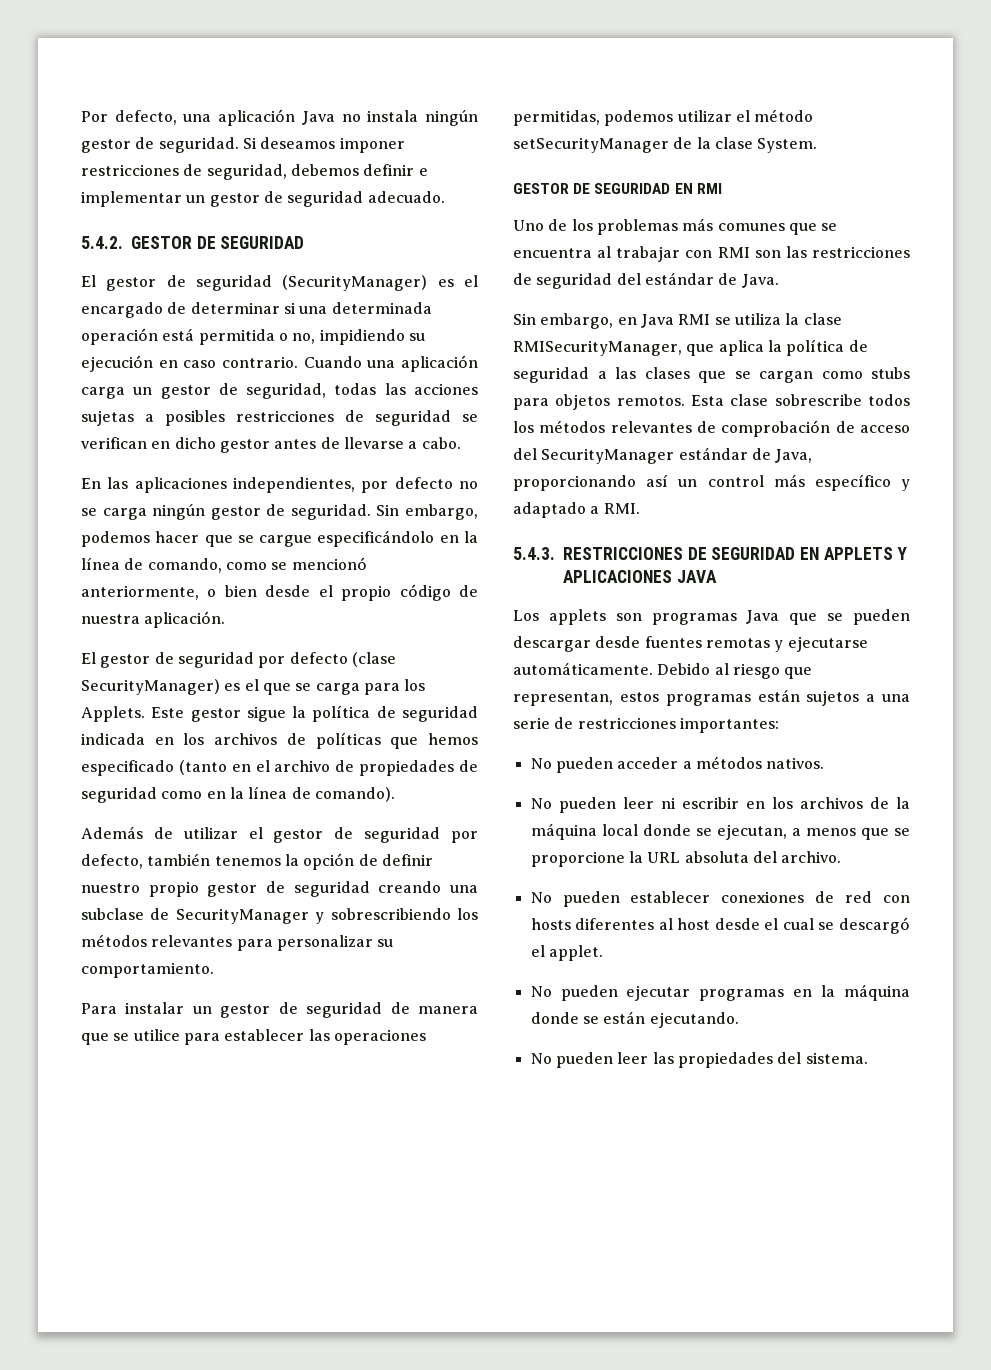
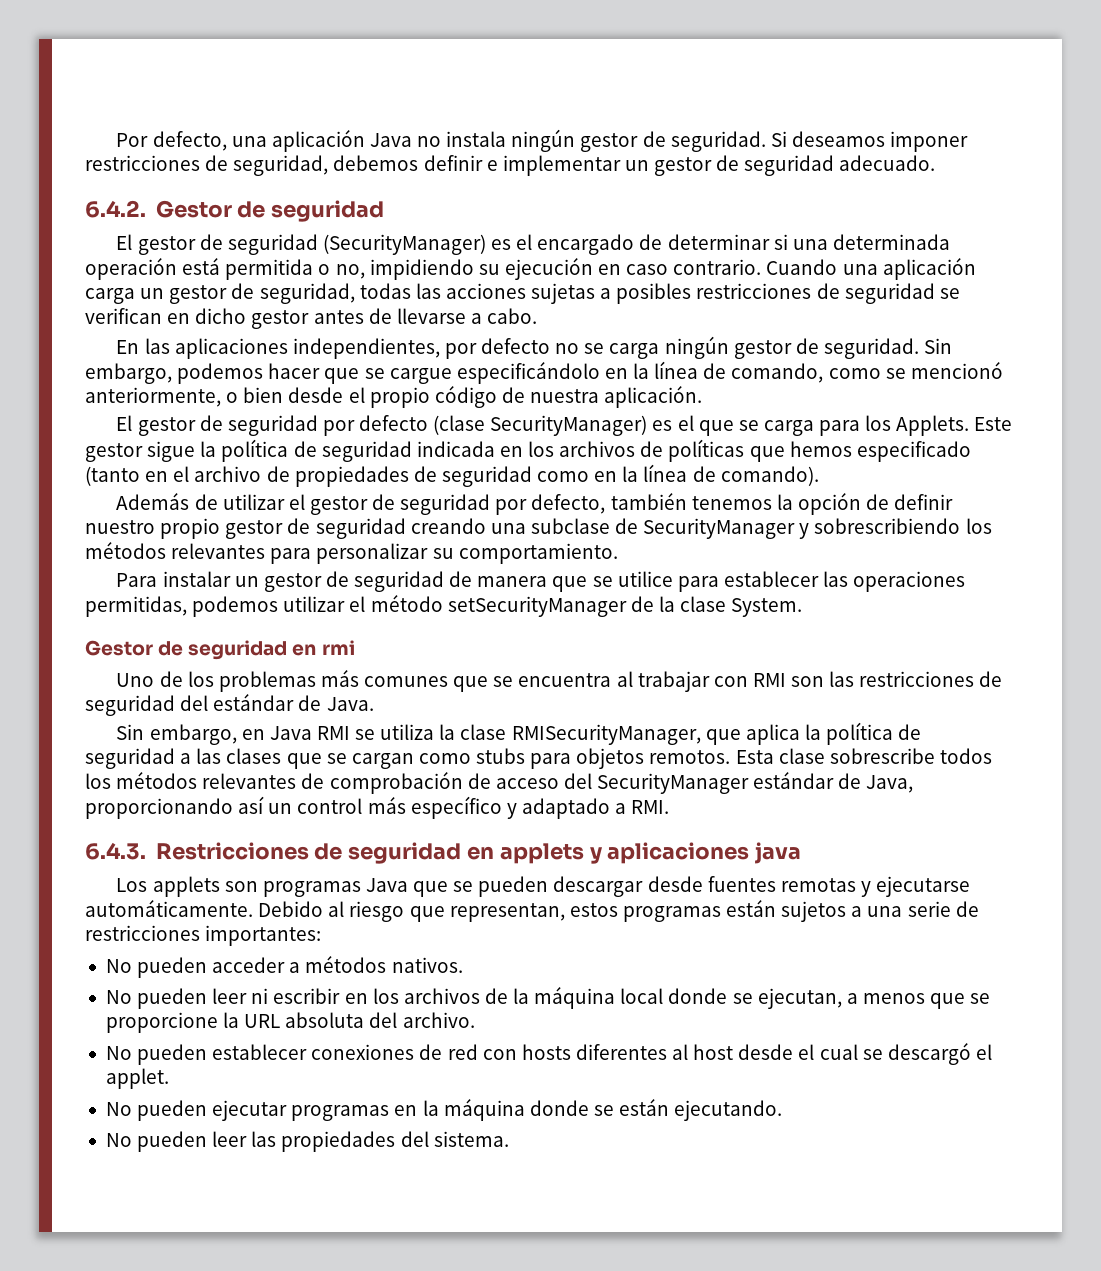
[81,236,305,249] 5.4.2. GESTOR DE SEGURIDAD -> [85,200,385,222] 6.4.2. Gestor de seguridad
[513,183,722,194] GESTOR DE SEGURIDAD EN RMI -> [85,640,355,660] Gestor de seguridad en rmi
[513,547,907,560] [563,570,717,583] 5.4.3. RESTRICCIONES DE SEGURIDAD EN APPLETS Y APLICACIONES JAVA -> [85,842,802,864] 6.4.3. Restricciones de seguridad en applets y aplicaciones java

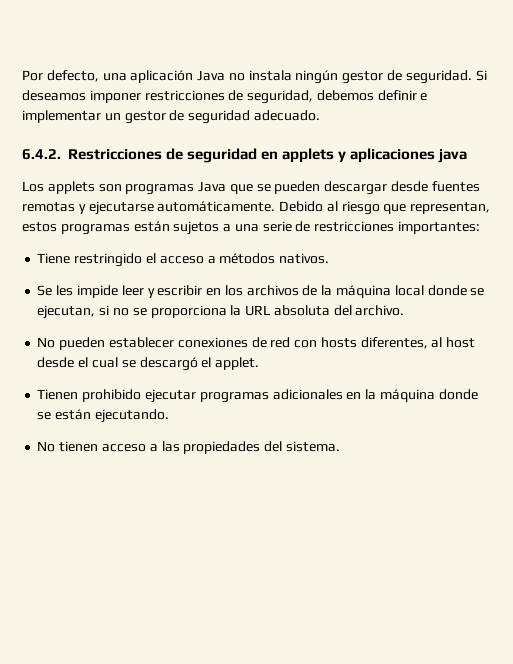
[155,200,385,222] [116,234,950,255] [85,258,976,280] [85,283,960,304] [85,308,538,329] [116,336,953,359] [85,361,1003,384] [85,386,703,408] [116,415,1013,436] [85,439,971,462] [85,464,819,487] [116,493,954,515] [85,518,992,539] [85,542,618,564] [116,571,966,592] [85,595,803,617] [85,640,355,660] [116,670,1003,692] [85,694,374,716] [116,722,922,745] [85,748,992,769] [85,772,914,794] [85,796,670,819] [85,842,146,860] Gestor de seguridad // El gestor de seguridad (SecurityManager) es el encargado de determinar si una determinada operación está permitida o no, impidiendo su ejecución en caso contrario. Cuando una aplicación carga un gestor de seguridad, todas las acciones sujetas a posibles restricciones de seguridad se verifican en dicho gestor antes de llevarse a cabo. // En las aplicaciones independientes, por defecto no se carga ningún gestor de seguridad. Sin embargo, podemos hacer que se cargue especificándolo en la línea de comando, como se mencionó anteriormente, o bien desde el propio código de nuestra aplicación. // El gestor de seguridad por defecto (clase SecurityManager) es el que se carga para los Applets. Este gestor sigue la política de seguridad indicada en los archivos de políticas que hemos especificado (tanto en el archivo de propiedades de seguridad como en la línea de comando). // Además de utilizar el gestor de seguridad por defecto, también tenemos la opción de definir nuestro propio gestor de seguridad creando una subclase de SecurityManager y sobrescribiendo los métodos relevantes para personalizar su comportamiento. // Para instalar un gestor de seguridad de manera que se utilice para establecer las operaciones permitidas, podemos utilizar el método setSecurityManager de la clase System. // Gestor de seguridad en rmi // Uno de los problemas más comunes que se encuentra al trabajar con RMI son las restricciones de seguridad del estándar de Java. // Sin embargo, en Java RMI se utiliza la clase RMISecurityManager, que aplica la política de seguridad a las clases que se cargan como stubs para objetos remotos. Esta clase sobrescribe todos los métodos relevantes de comprobación de acceso del SecurityManager estándar de Java, proporcionando así un control más específico y adaptado a RMI. // 6.4.3. -> (61, 154) none
[105,957,286,978] No pueden acceder -> [37,253,204,267] Tiene restringido el acceso
[105,988,269,1009] No pueden leer ni -> [37,285,155,298] Se les impide leer y
[846,993,991,1009] [105,1012,218,1033] a menos que se proporcione -> [99,305,227,318] si no se proporciona
[575,1044,667,1060] diferentes -> [360,337,428,349] diferentes,
[105,1100,208,1121] No pueden -> [37,389,142,402] Tienen prohibido
(390, 1113) none -> [272,389,343,400] adicionales
[137,1131,248,1152] pueden leer -> [59,441,158,452] tienen acceso a

